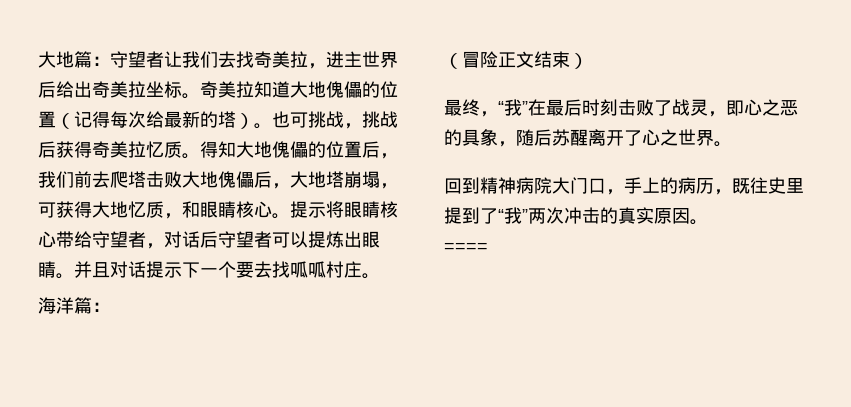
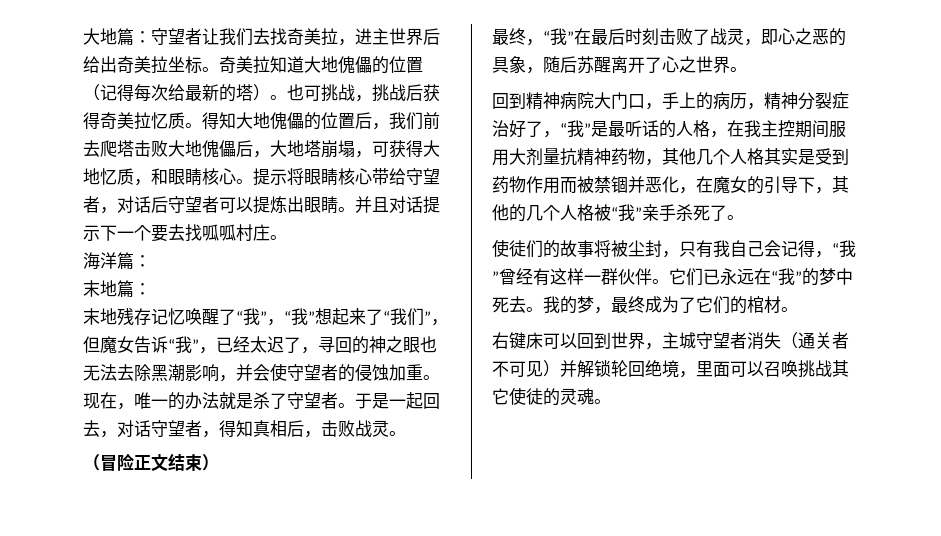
(110, 307) none -> [83,280,151,297] [83,308,448,326] [83,336,437,354] [83,363,440,382] [83,392,440,410] [83,420,406,438] // 末地篇： // 末地残存记忆唤醒了“我”，“我”想起来了“我们”，但魔女告诉“我”，已经太迟了，寻回的神之眼也无法去除黑潮影响，并会使守望者的侵蚀加重。现在，唯一的办法就是杀了守望者。于是一起回去，对话守望者，得知真相后，击败战灵。
[732,177,804,194] [444,207,708,225] [444,242,488,252] 既往史里提到了“我”两次冲击的真实原因。 // ==== -> [764,92,849,110] [492,120,846,138] [492,148,849,166] [492,176,849,194] [492,204,744,222] [492,239,856,258] [492,268,853,286] [492,296,798,314] [492,332,849,350] [492,360,849,378] [492,387,611,406] 精神分裂症治好了，“我”是最听话的人格，在我主控期间服用大剂量抗精神药物，其他几个人格其实是受到药物作用而被禁锢并恶化，在魔女的引导下，其他的几个人格被“我”亲手杀死了。 // 使徒们的故事将被尘封，只有我自己会记得，“我”曾经有这样一群伙伴。它们已永远在“我”的梦中死去。我的梦，最终成为了它们的棺材。 // 右键床可以回到世界，主城守望者消失（通关者不可见）并解锁轮回绝境，里面可以召唤挑战其它使徒的灵魂。

